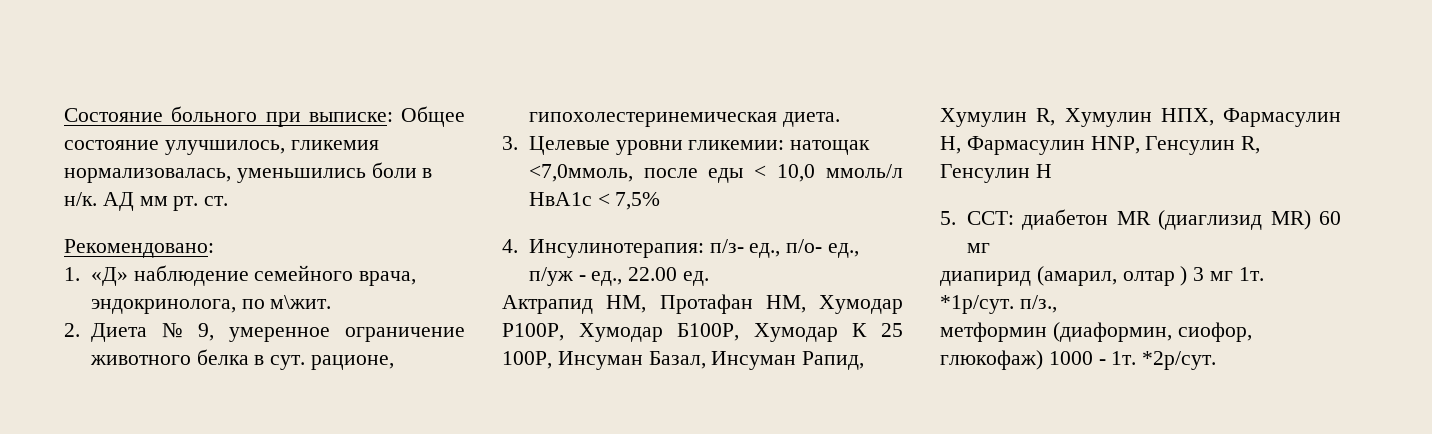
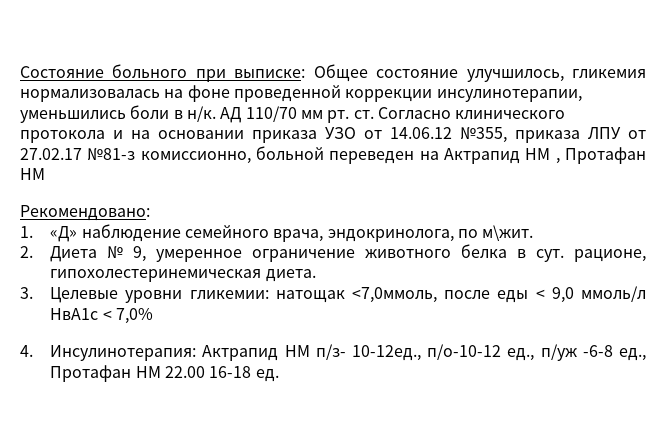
[64,168,231,183] нормализовалась, -> [20,85,582,102] нормализовалась на фоне проведенной коррекции инсулинотерапии,
(134, 201) none -> [245,106,297,122] 110/70
(229, 201) none -> [377,107,566,119] [20,127,646,143] [20,146,646,164] [20,168,45,180] Согласно клинического протокола и на основании приказа УЗО от 14.06.12 №355, приказа ЛПУ от 27.02.17 №81-з комиссионно, больной переведен на Актрапид НМ , Протафан НМ
[777,164,816,182] 10,0 -> [551,287,574,303] 9,0
[615,192,661,210] 7,5% -> [115,308,153,324] 7,0%
[709,239,859,258] [528,267,709,286] [502,294,903,314] [502,323,903,342] [502,351,865,370] [940,108,1341,127] [940,136,1261,155] [940,164,1052,183] [940,209,1341,230] [966,243,990,253] [940,266,1264,286] [940,295,1057,314] [940,322,1252,342] [940,350,1217,370] п/з- ед., п/о- ед., п/уж - ед., 22.00 ед. // Актрапид НМ, Протафан НМ, Хумодар Р100Р, Хумодар Б100Р, Хумодар К 25 100Р, Инсуман Базал, Инсуман Рапид, Хумулин R, Хумулин НПХ, Фармасулин Н, Фармасулин НNР, Генсулин R, Генсулин Н // 5. ССТ: диабетон МR (диаглизид МR) 60 мг // диапирид (амарил, олтар ) 3 мг 1т. *1р/сут. п/з., // метформин (диаформин, сиофор, глюкофаж) 1000 - 1т. *2р/сут. -> [202,344,646,361] [50,365,279,382] Актрапид НМ п/з- 10-12ед., п/о-10-12 ед., п/уж -6-8 ед., Протафан НМ 22.00 16-18 ед.

